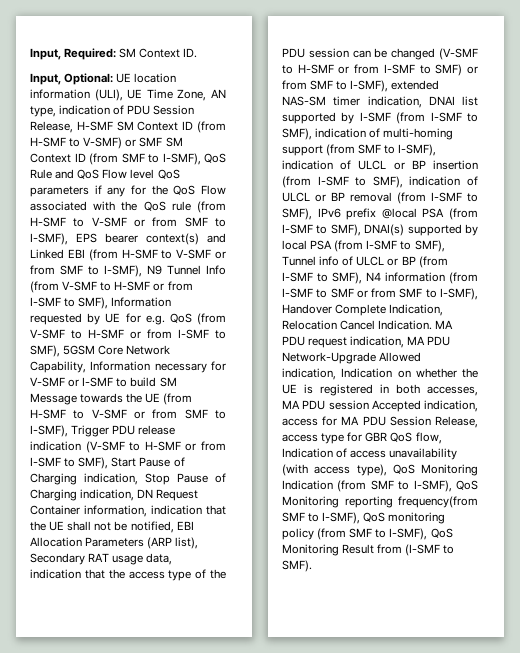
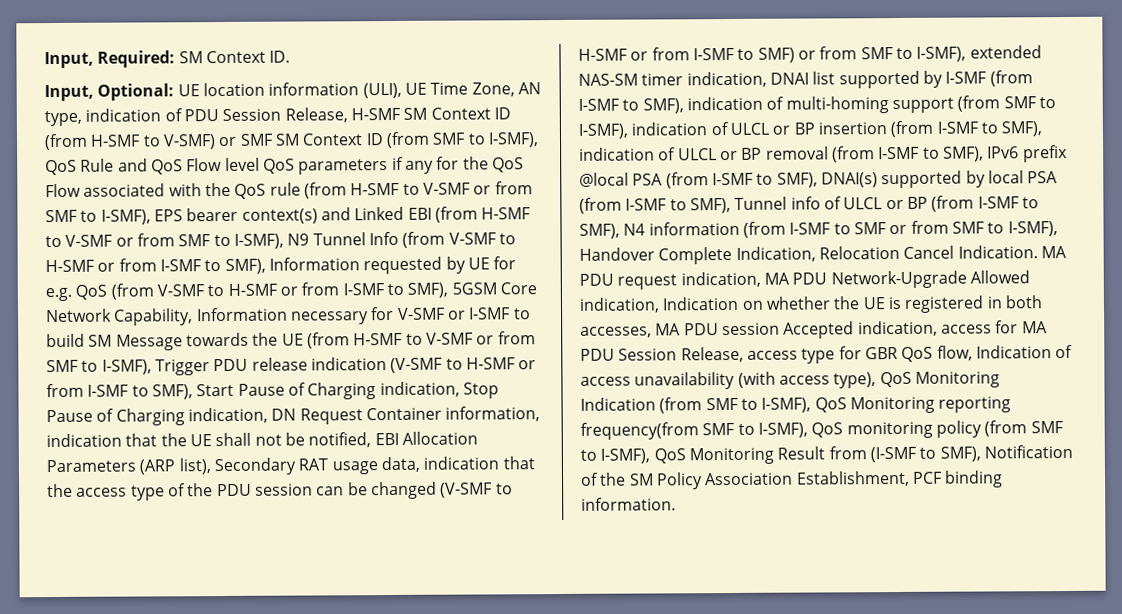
[282,560,312,572] SMF). -> [939,444,1073,462] [580,470,1004,490] [581,497,676,511] SMF), Notification of the SM Policy Association Establishment, PCF binding information.

